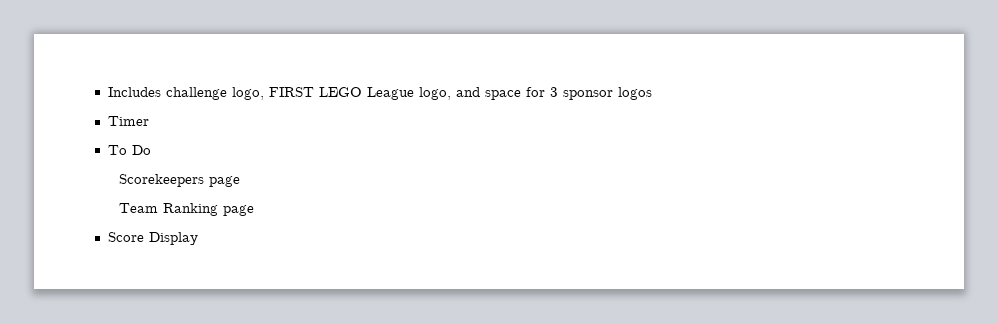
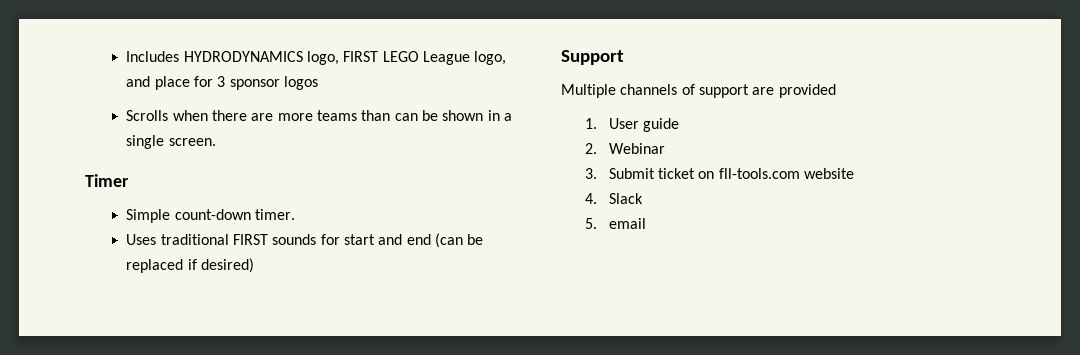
[166,87,228,100] challenge -> [183,51,303,62] HYDRODYNAMICS
[485,90,522,100] space -> [154,76,190,90] place
[108,116,150,126] [108,145,152,155] [118,174,240,187] [118,203,254,216] [108,232,199,245] Timer // To Do // Scorekeepers page // Team Ranking page // Score Display -> [126,110,512,121] [126,135,216,149] [85,174,129,187] [126,209,296,223] [126,233,484,248] [126,258,255,273] [561,50,624,65] [561,84,836,98] [584,118,680,132] [584,143,665,154] [584,168,855,179] [584,193,643,204] [584,218,646,229] Scrolls when there are more teams than can be shown in a single screen. // Timer // Simple count-down timer. // Uses traditional FIRST sounds for start and end (can be replaced if desired) // Support // Multiple channels of support are provided // 1. User guide // 2. Webinar // 3. Submit ticket on fll-tools.com website // 4. Slack // 5. email

